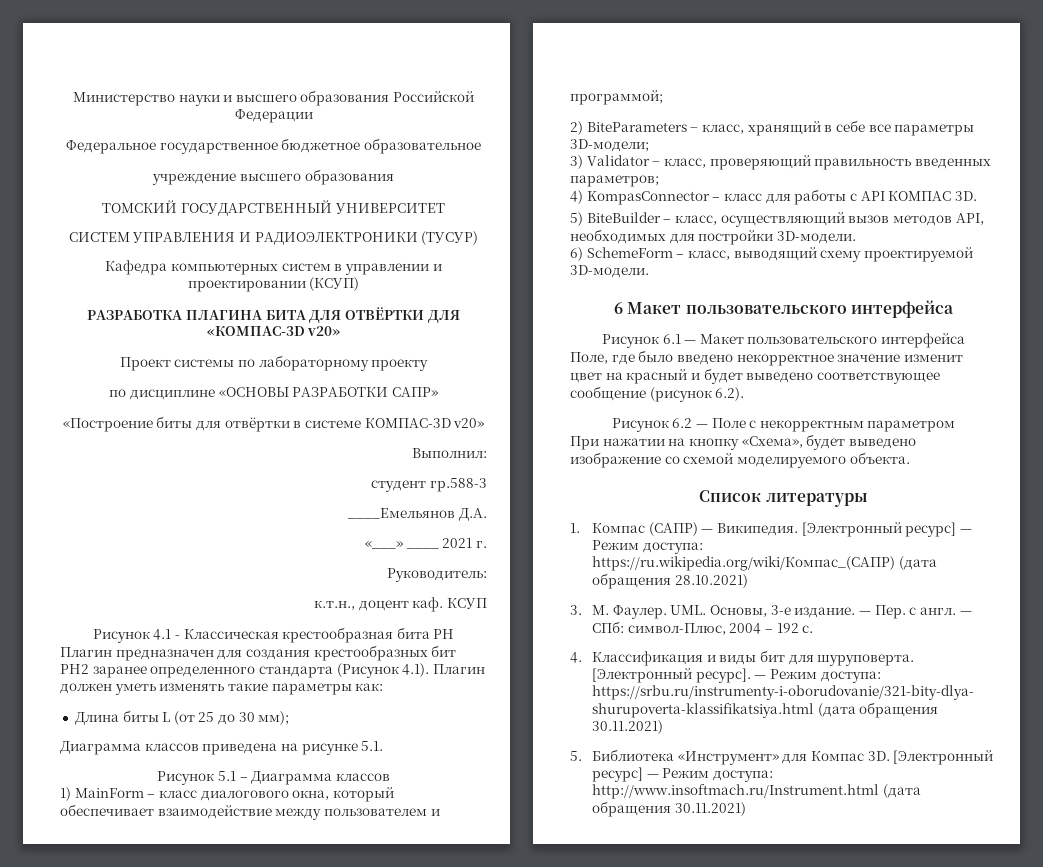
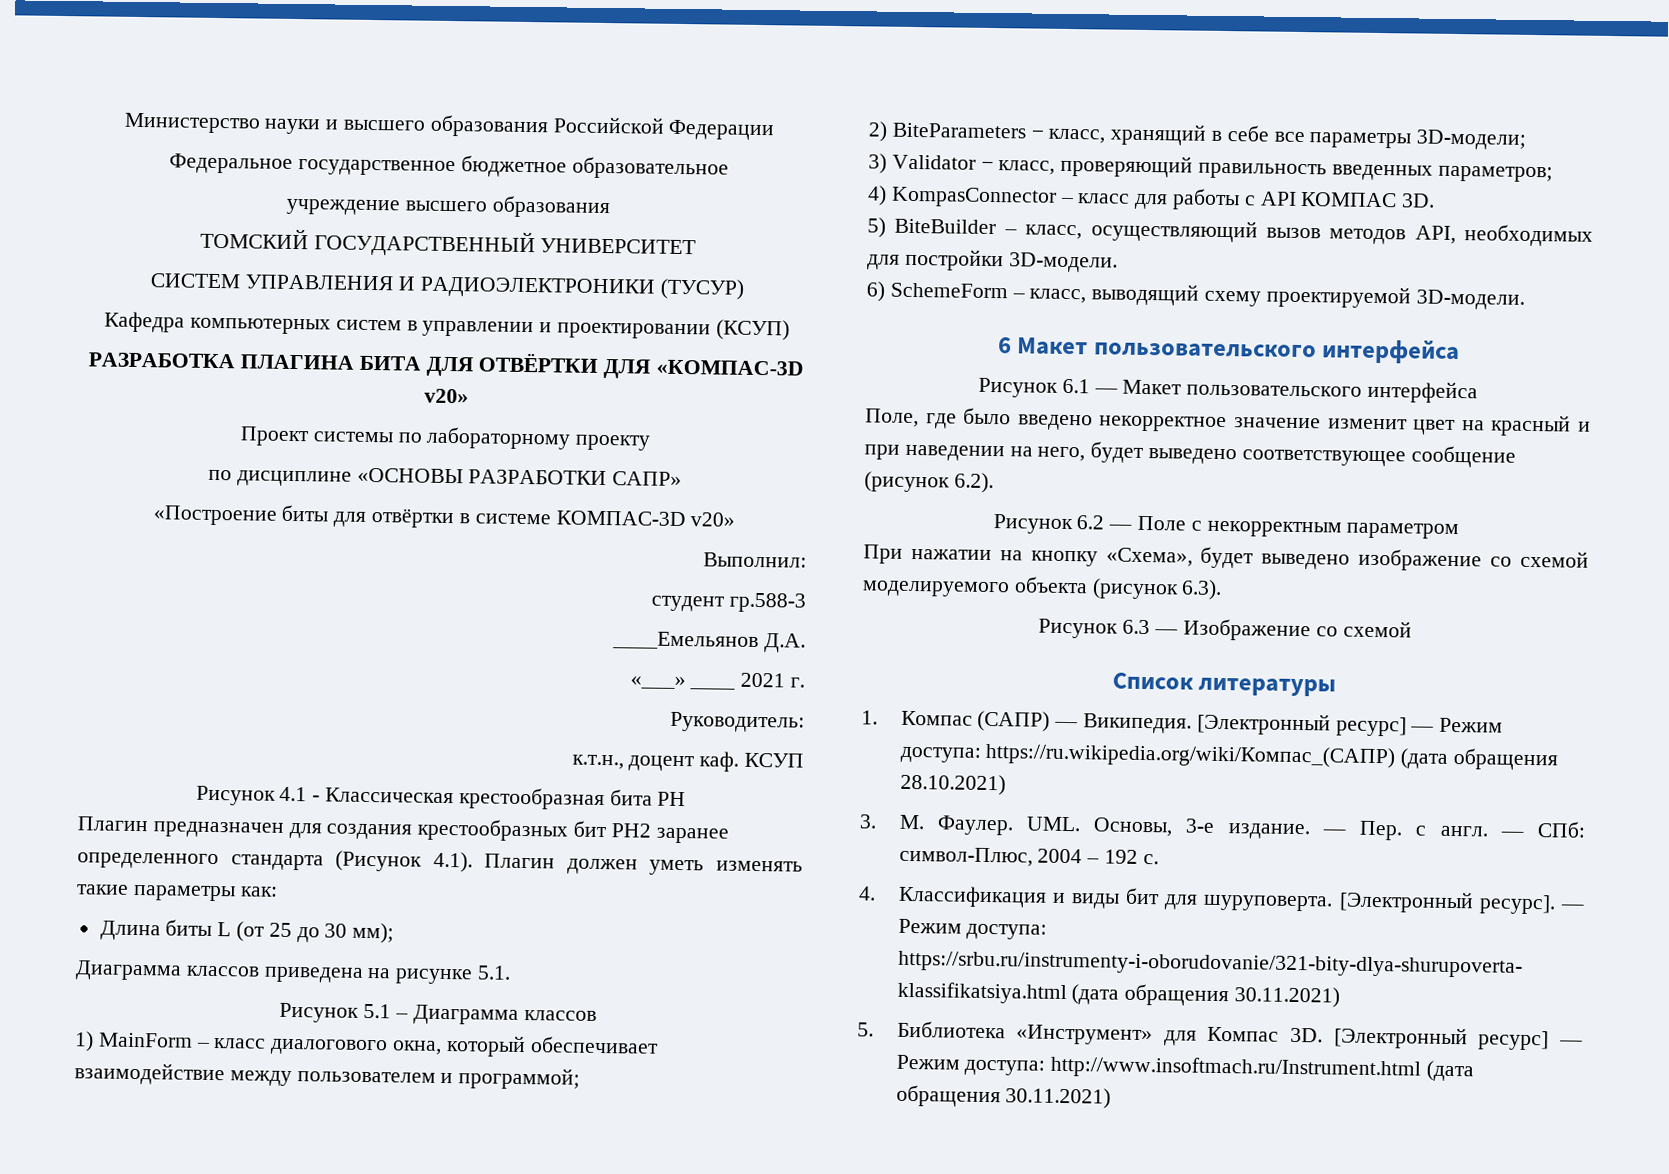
(700, 376) none -> [864,444,1086,462] при наведении на него,
[849,452,910,464] объекта. -> [1013,576,1223,601] [1038,618,1412,642] объекта (рисунок 6.3). // Рисунок 6.3 — Изображение со схемой

